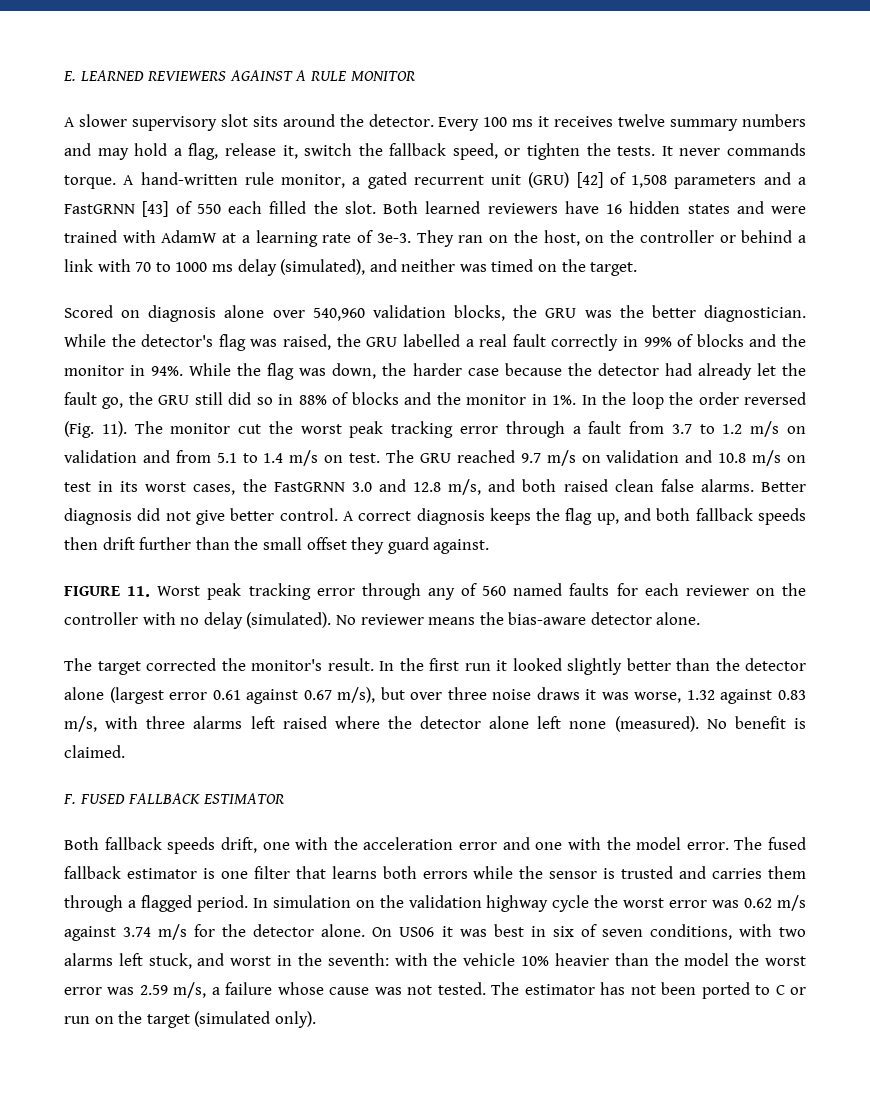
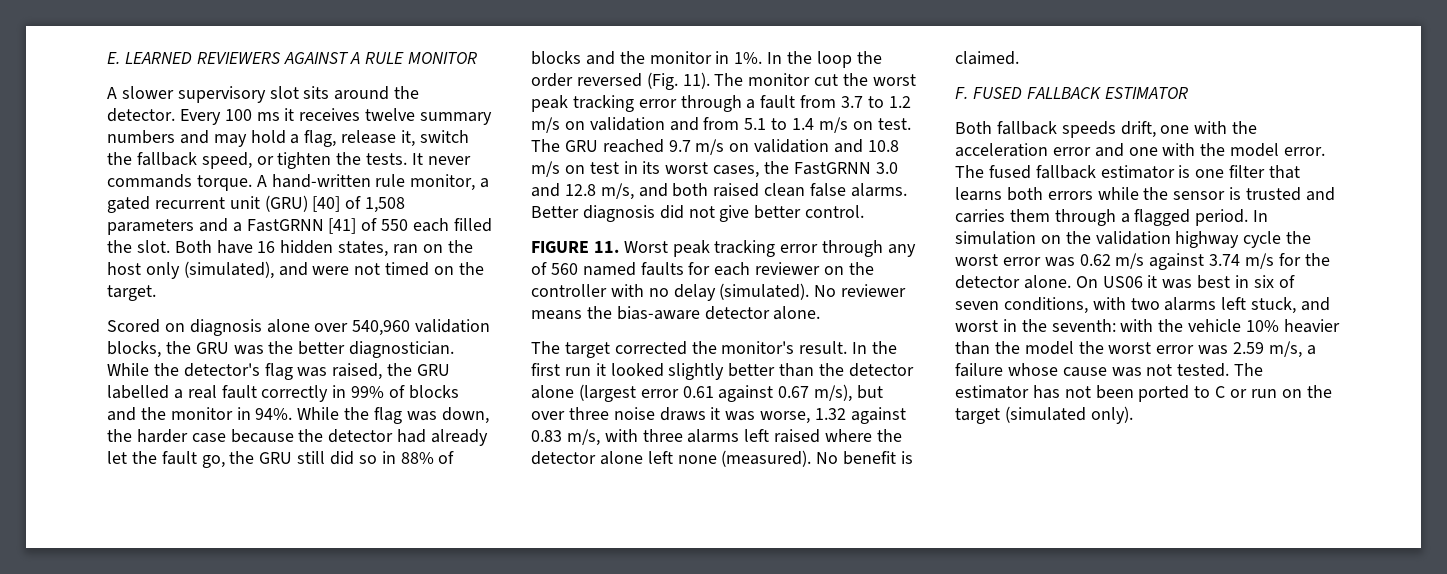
[576,172,603,188] [42] -> [312,196,341,212] [40]
[142,201,169,217] [43] -> [328,218,357,234] [41]
[425,201,558,214] learned reviewers -> (212, 246) none
[687,201,806,214] [64,230,806,247] [64,259,487,276] states and were trained with AdamW at a learning rate of 3e-3. They ran on the host, on the controller or behind a link with 70 to 1000 ms delay (simulated), and neither was -> [338,240,473,257] [107,261,381,279] states, ran on the host only (simulated), and were not
[342,508,806,525] [64,537,490,554] A correct diagnosis keeps the flag up, and both fallback speeds then drift further than the small offset they guard against. -> (865, 211) none

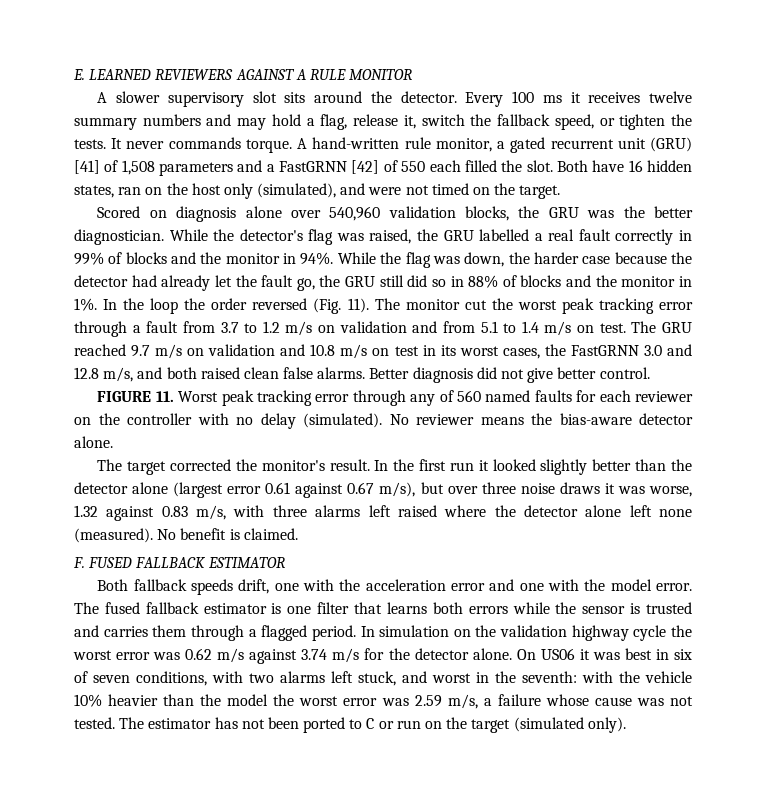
[312,196,341,212] [40] -> [74,160,100,174] [41]
[328,218,357,234] [41] -> [351,160,380,174] [42]

